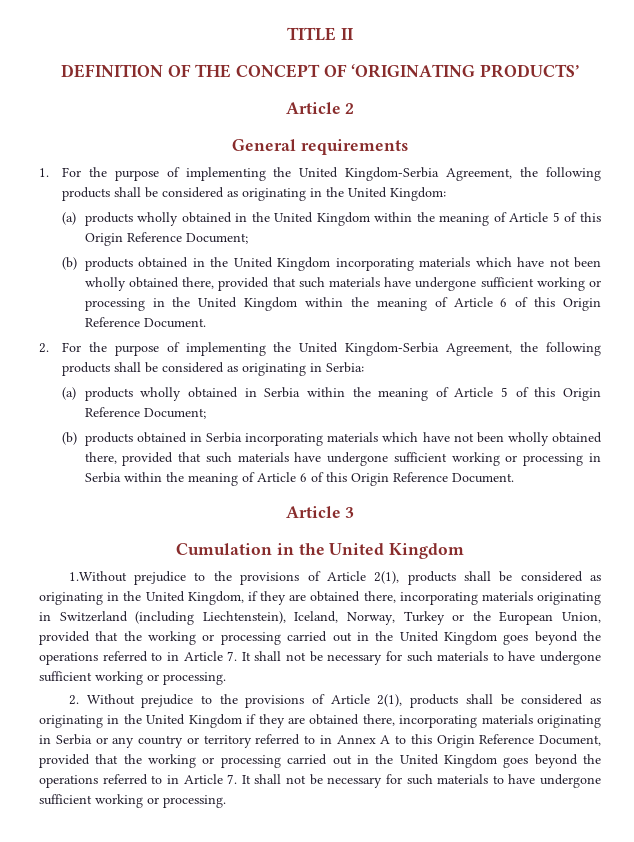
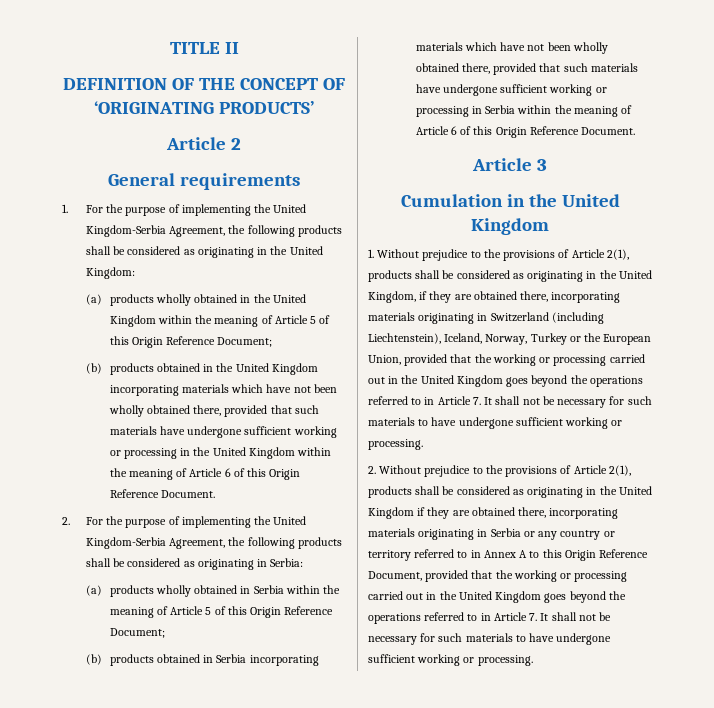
[68,571,127,582] 1.Without -> [368,249,420,258] 1. Without

